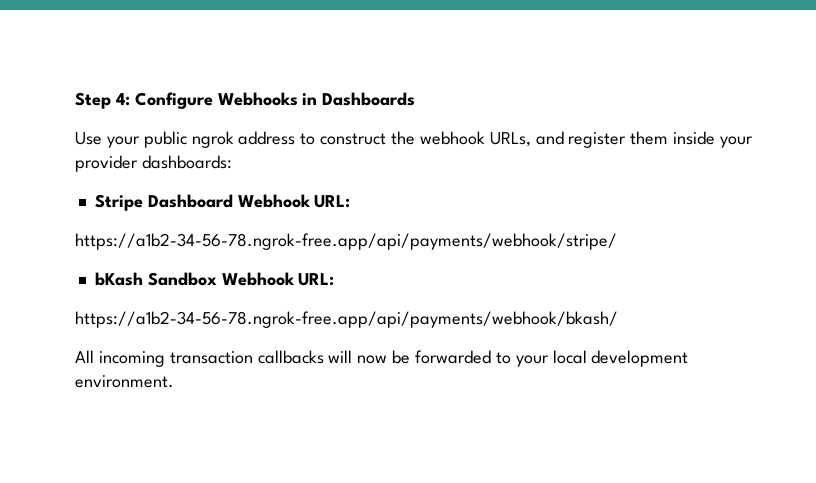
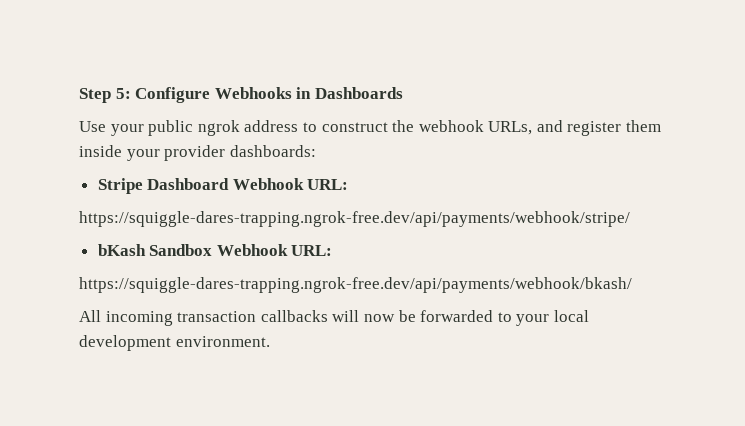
[115,93,130,106] 4: -> [115,88,131,99] 5:
[75,233,617,250] https://a1b2-34-56-78.ngrok-free.app/api/payments/webhook/stripe/ -> [79,211,630,227] https://squiggle-dares-trapping.ngrok-free.dev/api/payments/webhook/stripe/
[75,311,618,328] https://a1b2-34-56-78.ngrok-free.app/api/payments/webhook/bkash/ -> [79,277,632,293] https://squiggle-dares-trapping.ngrok-free.dev/api/payments/webhook/bkash/

